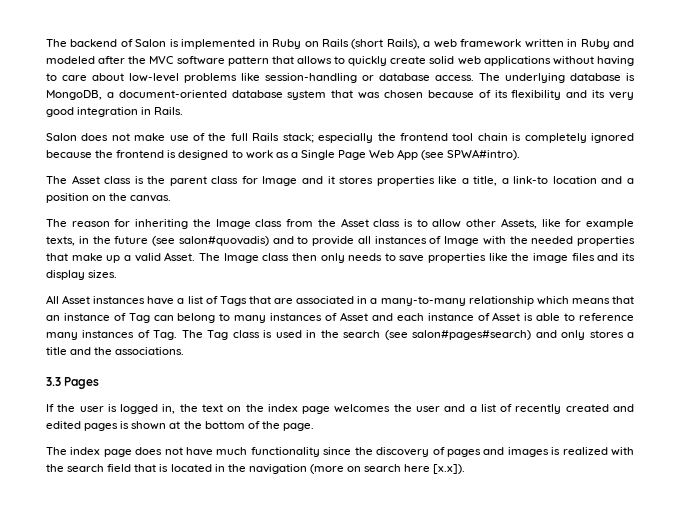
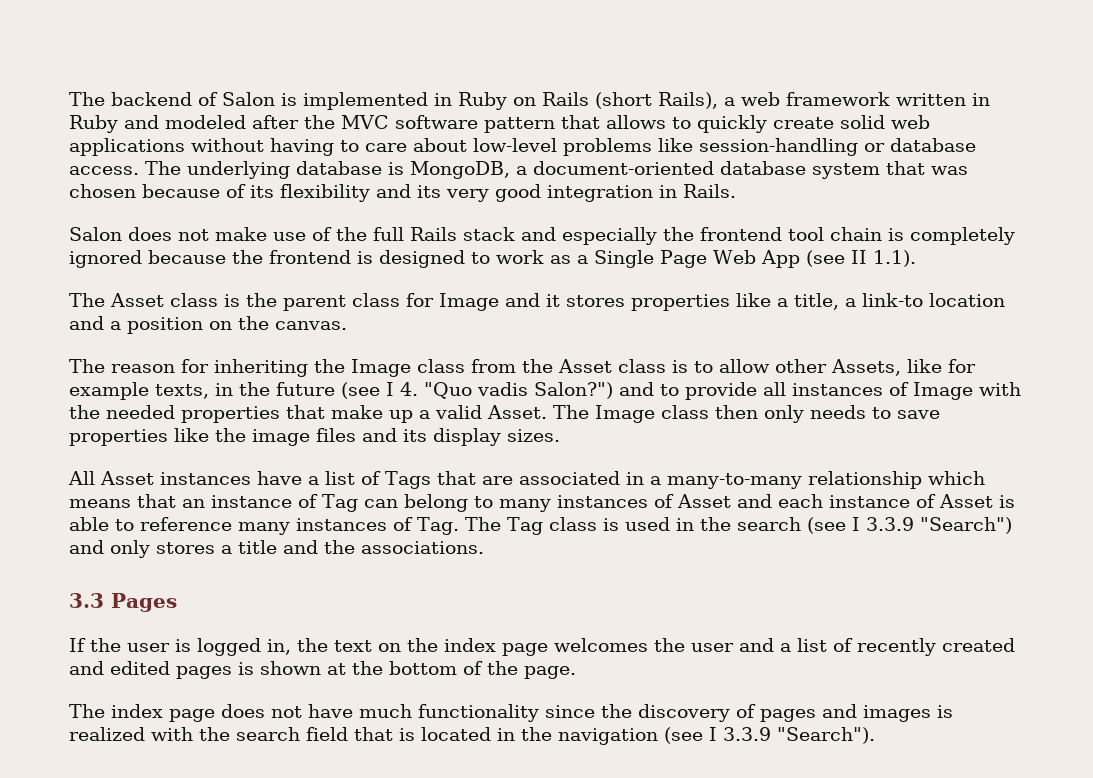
[282,133,314,143] stack; -> [463,227,556,241] stack and
[447,149,521,160] SPWA#intro). -> [850,250,916,267] II 1.1).
[178,236,269,246] salon#quovadis) -> [386,382,613,399] I 4. "Quo vadis Salon?")
[412,330,532,340] salon#pages#search) -> [851,517,1012,534] I 3.3.9 "Search")
[309,464,466,474] (more on search here [x.x]). -> [664,727,875,744] (see I 3.3.9 "Search").

